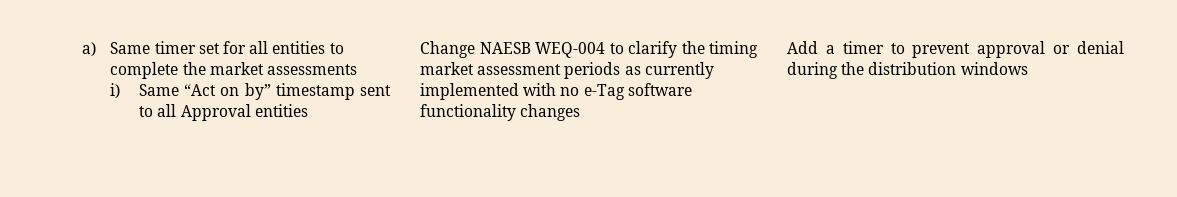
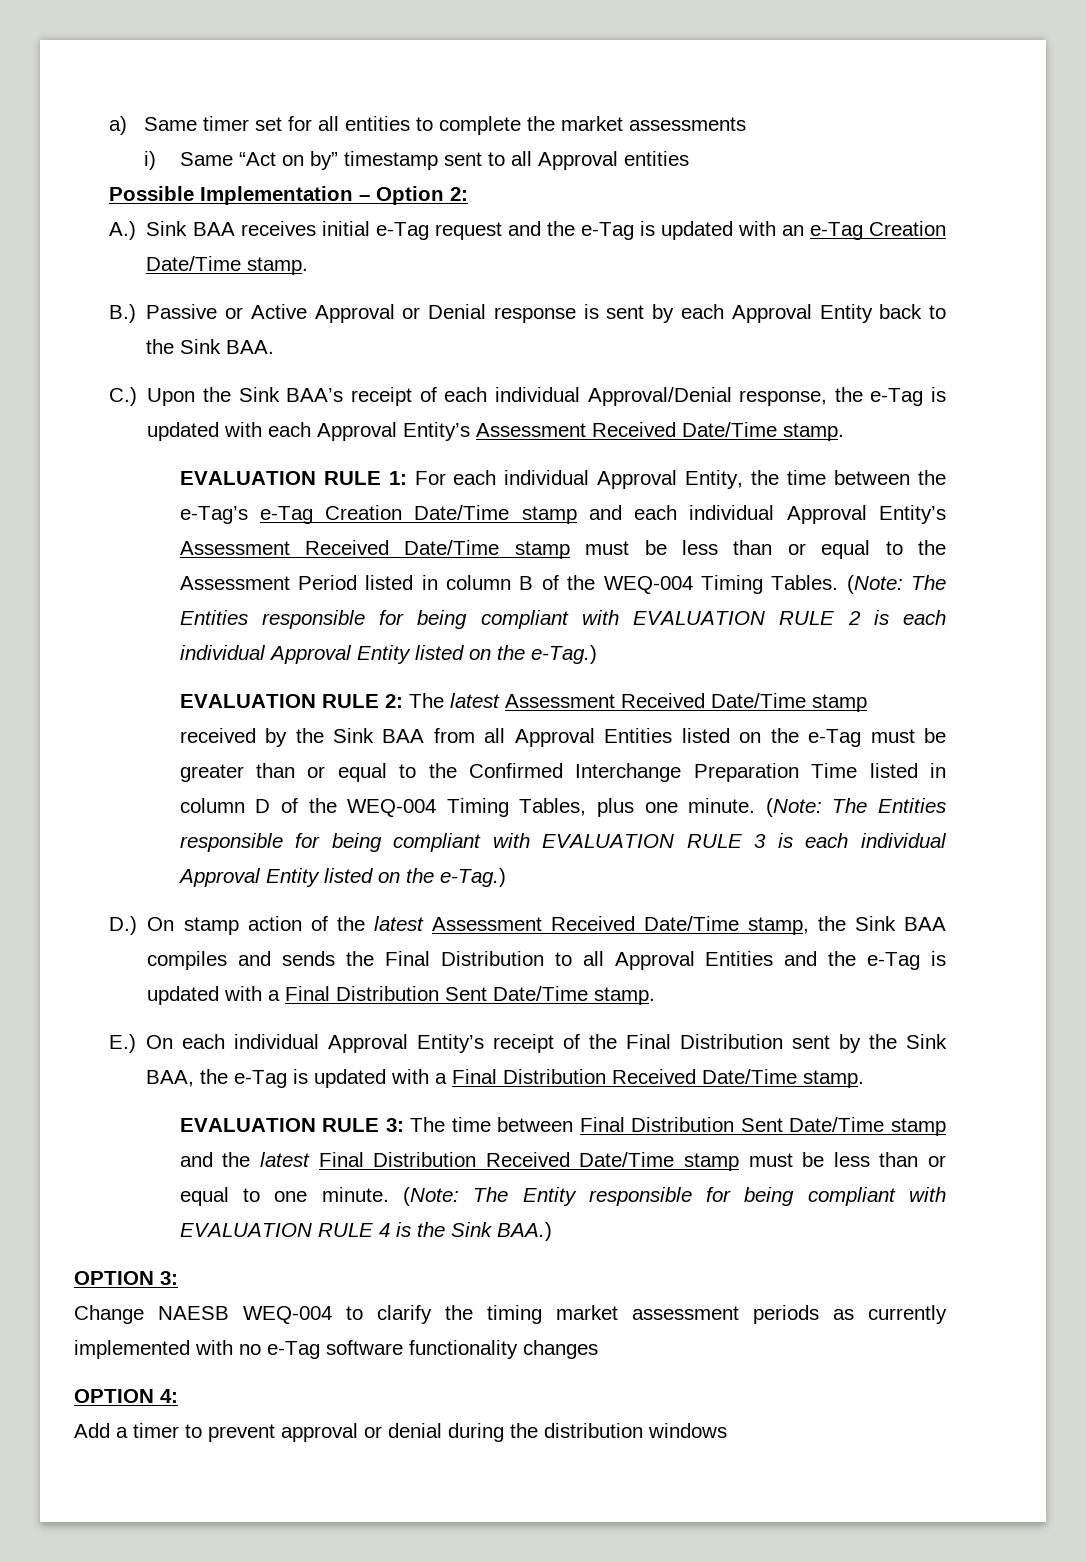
(308, 110) none -> [109,186,469,205] [109,221,946,240] [146,256,309,275] [109,304,947,323] [146,339,275,354] [109,387,947,406] [147,422,845,441] [179,470,947,489] [179,505,947,524] [179,540,947,559] [179,575,946,594] [179,610,947,629] [179,645,597,664] [179,693,867,712] [179,728,947,747] [179,763,947,782] [179,798,946,817] [179,833,947,852] [177,868,506,887] [109,916,946,935] [147,951,946,970] [147,986,656,1005] [109,1034,948,1053] [146,1069,865,1088] [179,1117,946,1136] [179,1152,946,1171] [179,1187,947,1206] [179,1222,552,1241] [74,1271,178,1285] // Possible Implementation – Option 2: // A.) Sink BAA receives initial e-Tag request and the e-Tag is updated with an e-Tag Creation Date/Time stamp. // B.) Passive or Active Approval or Denial response is sent by each Approval Entity back to the Sink BAA. // C.) Upon the Sink BAA’s receipt of each individual Approval/Denial response, the e-Tag is updated with each Approval Entity’s Assessment Received Date/Time stamp. // EVALUATION RULE 1: For each individual Approval Entity, the time between the e-Tag’s e-Tag Creation Date/Time stamp and each individual Approval Entity’s Assessment Received Date/Time stamp must be less than or equal to the Assessment Period listed in column B of the WEQ-004 Timing Tables. (Note: The Entities responsible for being compliant with EVALUATION RULE 2 is each individual Approval Entity listed on the e-Tag.) // EVALUATION RULE 2: The latest Assessment Received Date/Time stamp received by the Sink BAA from all Approval Entities listed on the e-Tag must be greater than or equal to the Confirmed Interchange Preparation Time listed in column D of the WEQ-004 Timing Tables, plus one minute. (Note: The Entities responsible for being compliant with EVALUATION RULE 3 is each individual Approval Entity listed on the e-Tag.) // D.) On stamp action of the latest Assessment Received Date/Time stamp, the Sink BAA compiles and sends the Final Distribution to all Approval Entities and the e-Tag is updated with a Final Distribution Sent Date/Time stamp. // E.) On each individual Approval Entity’s receipt of the Final Distribution sent by the Sink BAA, the e-Tag is updated with a Final Distribution Received Date/Time stamp. // EVALUATION RULE 3: The time between Final Distribution Sent Date/Time stamp and the latest Final Distribution Received Date/Time stamp must be less than or equal to one minute. (Note: The Entity responsible for being compliant with EVALUATION RULE 4 is the Sink BAA.) // OPTION 3:
(581, 112) none -> [74,1389,178,1403] // OPTION 4:

